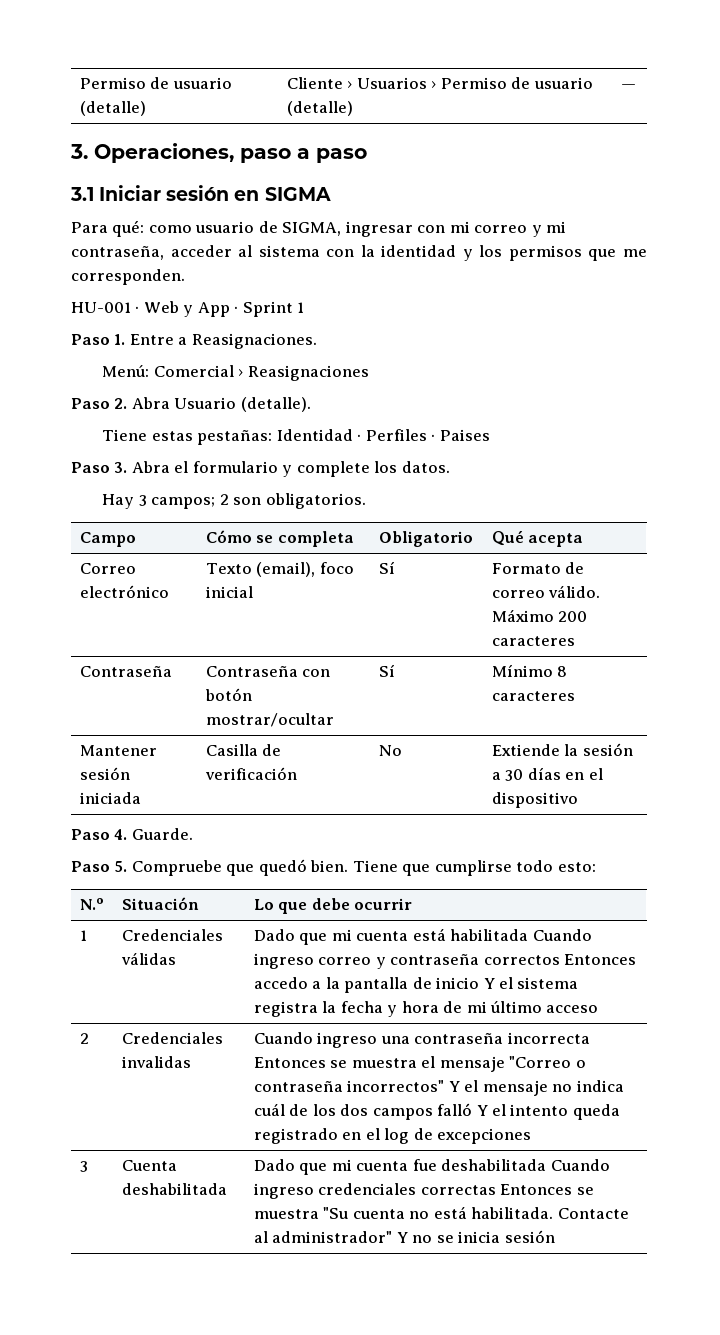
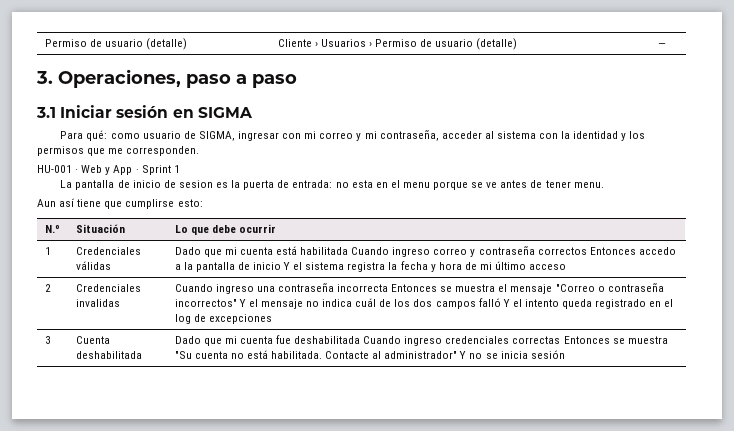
[71,333,317,349] [102,365,369,381] [71,397,311,412] [102,429,490,445] [71,461,450,477] [102,493,366,509] [79,532,136,547] [205,530,354,547] [378,531,473,547] [491,530,584,547] [79,563,136,574] [79,585,169,598] [205,562,354,577] [205,586,253,598] [378,561,395,574] [491,562,585,574] [491,585,601,598] [491,609,588,622] [491,636,575,646] [79,666,172,677] [205,666,331,677] [204,688,252,701] [205,713,334,727] [378,664,395,677] [491,664,568,677] [491,691,575,701] [79,745,157,756] [79,767,130,780] [79,792,141,804] [205,744,282,756] [204,767,297,780] [378,745,402,756] [491,743,633,756] [491,767,603,781] [491,792,578,808] [71,828,193,840] [71,859,398,876] Paso 1. Entre a Reasignaciones. // Menú: Comercial › Reasignaciones // Paso 2. Abra Usuario (detalle). // Tiene estas pestañas: Identidad · Perfiles · Paises // Paso 3. Abra el formulario y complete los datos. // Hay 3 campos; 2 son obligatorios. // Campo | Cómo se completa | Obligatorio | Qué acepta // Correo electrónico | Texto (email), foco inicial | Sí | Formato de correo válido. Máximo 200 caracteres // Contraseña | Contraseña con botón mostrar/ocultar | Sí | Mínimo 8 caracteres // Mantener sesión iniciada | Casilla de verificación | No | Extiende la sesión a 30 días en el dispositivo // Paso 4. Guarde. // Paso 5. Compruebe que quedó bien. Tiene -> [60,180,604,190] [37,198,102,207] La pantalla de inicio de sesion es la puerta de entrada: no esta en el menu porque se ve antes de tener menu. // Aun así tiene
[516,860,554,872] todo -> (175, 204) none

